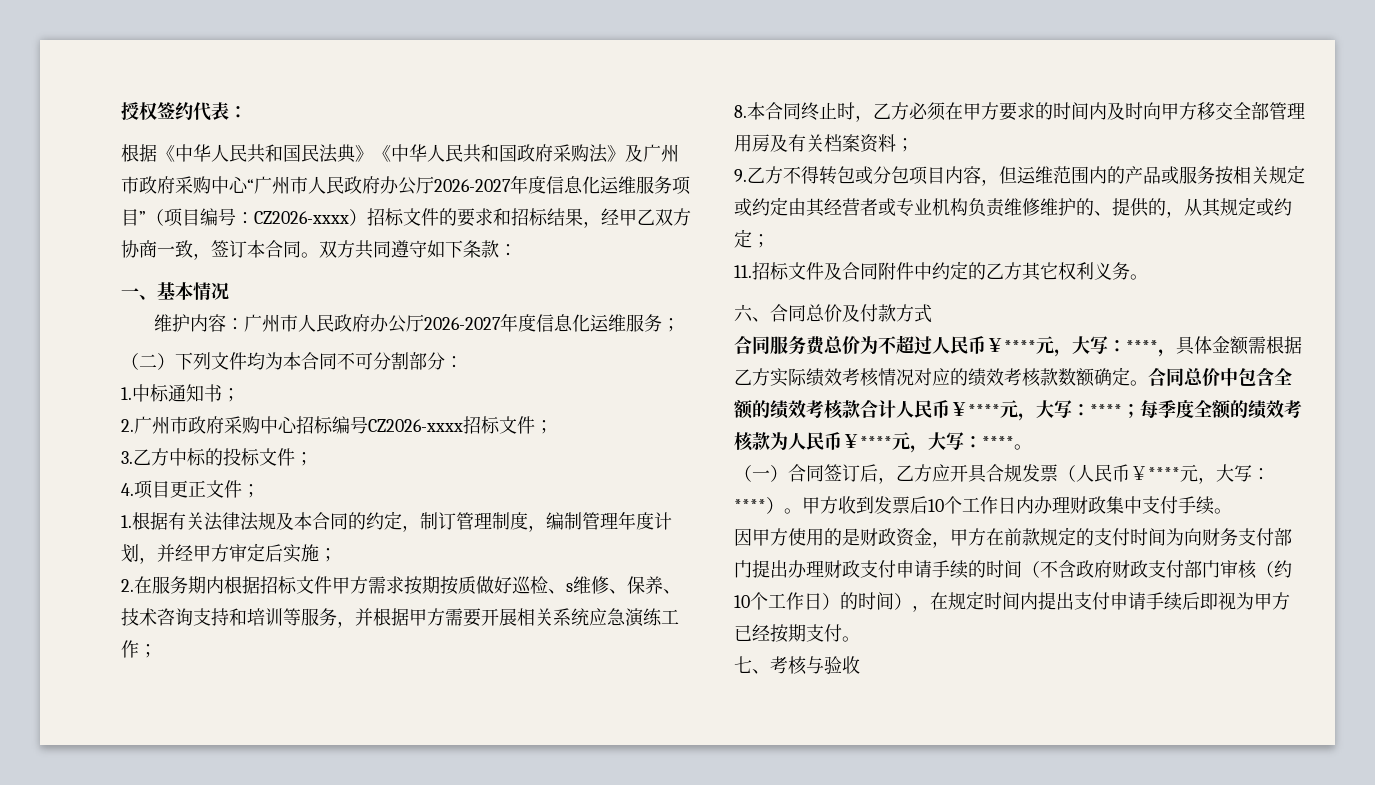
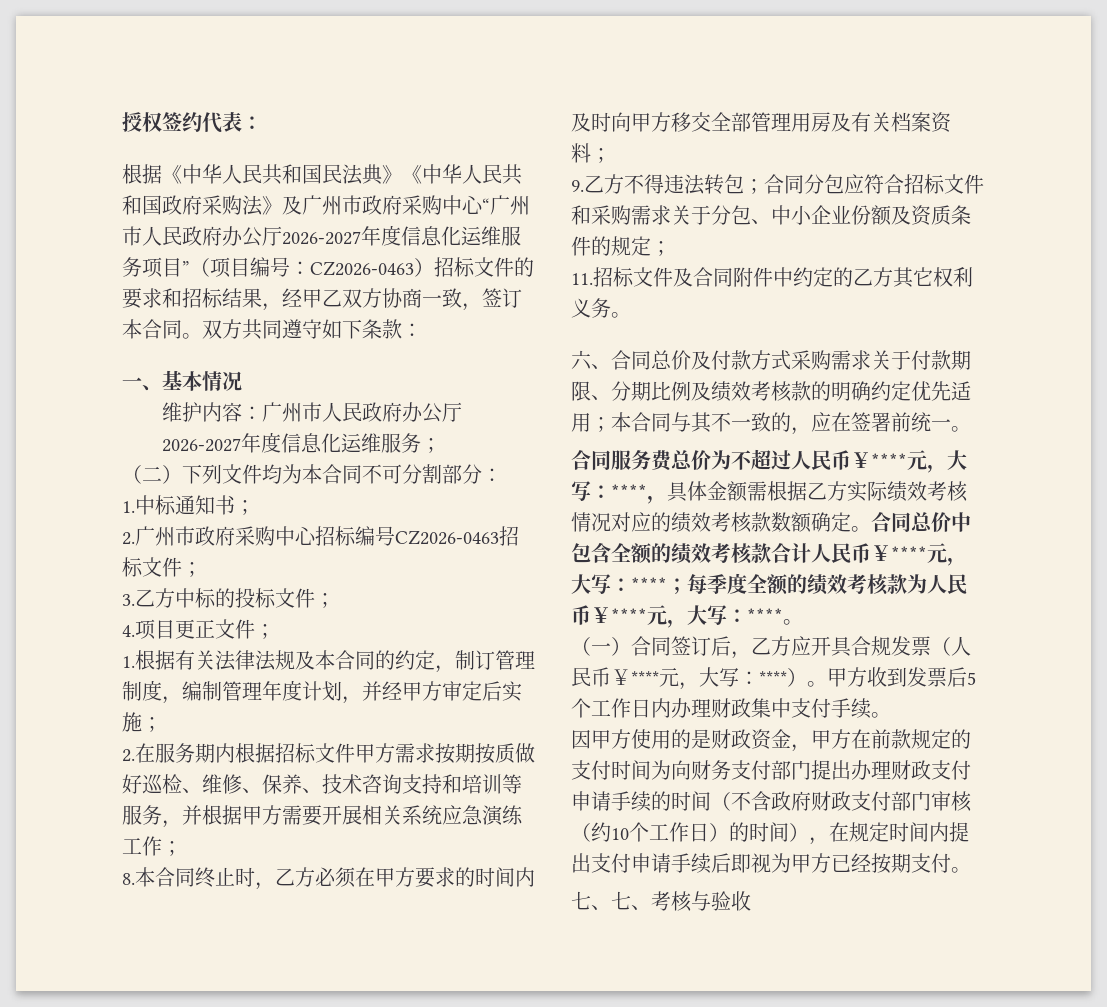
[254,211,349,224] CZ2026-xxxx -> [310,261,414,276] CZ2026-0463
[368,419,463,432] CZ2026-xxxx -> [395,530,499,545] CZ2026-0463
[566,583,573,592] s -> (202, 790) none
[819,165,1305,186] [734,197,1292,218] 转包或分包项目内容，但运维范围内的产品或服务按相关规定或约定由其经营者或专业机构负责维修维护的、提供的，从其规定或约 -> [664,174,984,195] [571,205,971,226] [571,236,631,256] 违法转包；合同分包应符合招标文件和采购需求关于分包、中小企业份额及资质条件的规
(932, 313) none -> [791,350,971,370] [571,381,971,402] [571,412,971,435] 采购需求关于付款期限、分期比例及绩效考核款的明确约定优先适用；本合同与其不一致的，应在签署前统一。
[928,499,944,512] 10 -> [967,672,976,685] 5
(770, 671) none -> [611,891,651,910] 七、

